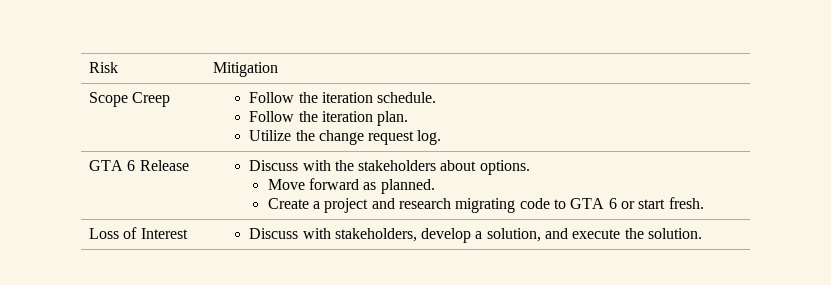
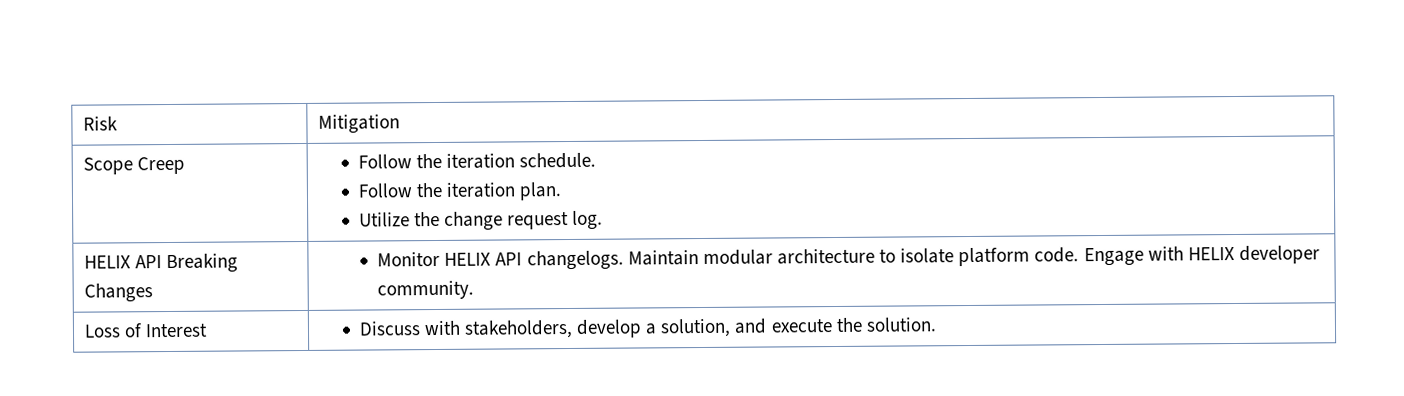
[89,160,189,171] [249,160,530,175] [267,178,435,194] [267,197,704,213] GTA 6 Release | Discuss with the stakeholders about options. // Move forward as planned. // Create a project and research migrating code to GTA 6 or start fresh. -> [84,253,239,274] [84,283,154,303] [377,245,1320,271] [377,280,475,300] HELIX API Breaking Changes | Monitor HELIX API changelogs. Maintain modular architecture to isolate platform code. Engage with HELIX developer community.

